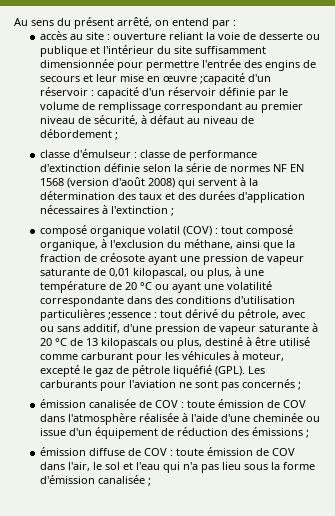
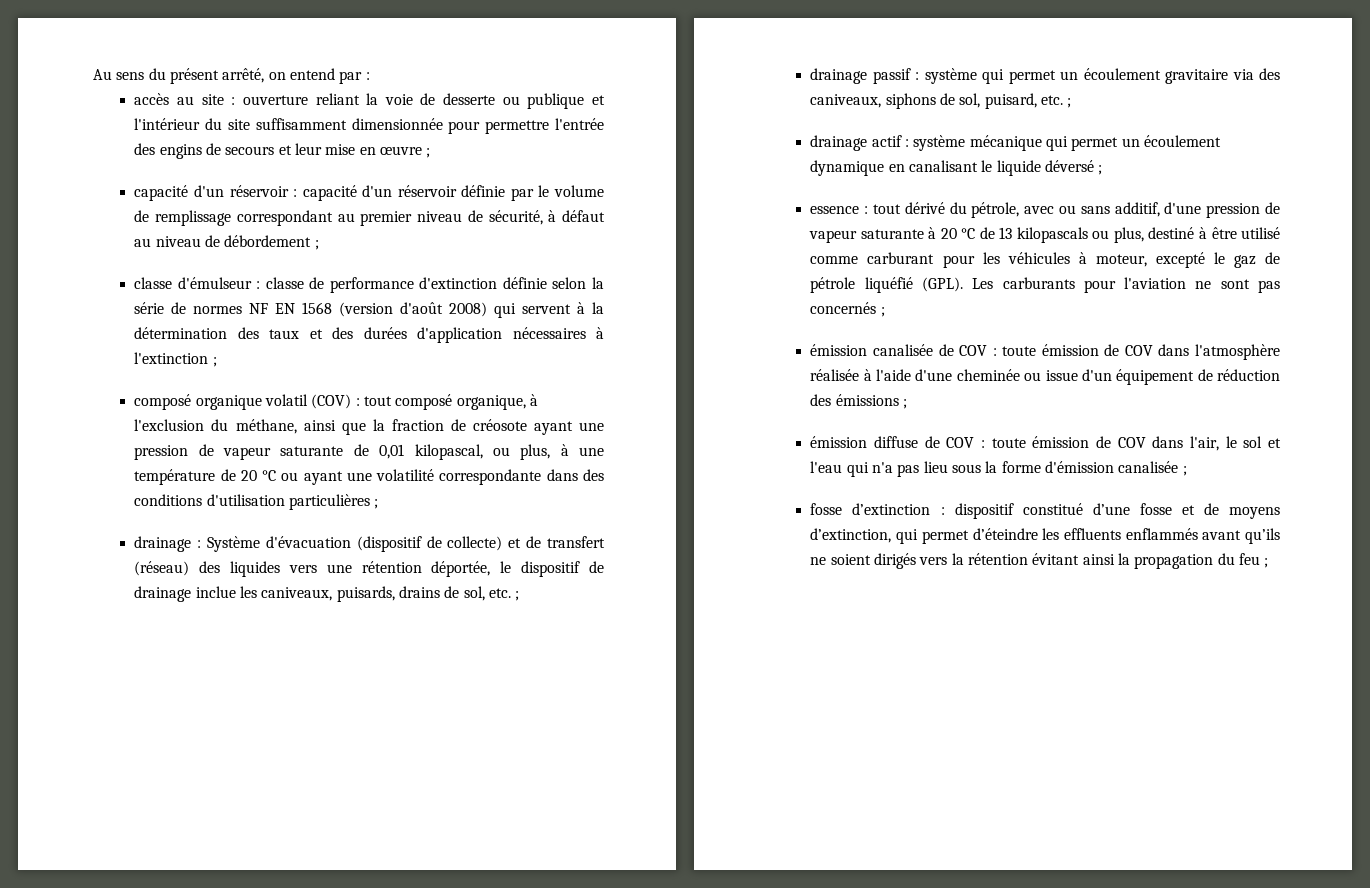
[200,73,246,85] ;capacité -> [426,148,431,158] [134,185,189,201] ; // capacité
[108,312,152,320] ;essence -> [374,499,379,509] [134,536,606,552] [134,561,605,577] [134,586,520,602] [810,68,1280,84] [810,93,1072,109] [810,135,1221,151] [810,160,1103,176] [810,206,860,214] ; // drainage : Système d'évacuation (dispositif de collecte) et de transfert (réseau) des liquides vers une rétention déportée, le dispositif de drainage inclue les caniveaux, puisards, drains de sol, etc. ; // drainage passif : système qui permet un écoulement gravitaire via des caniveaux, siphons de sol, puisard, etc. ; // drainage actif : système mécanique qui permet un écoulement dynamique en canalisant le liquide déversé ; // essence
(152, 482) none -> [810,503,1280,519] [810,528,1280,544] [810,553,1269,569] // fosse d’extinction : dispositif constitué d’une fosse et de moyens d’extinction, qui permet d’éteindre les effluents enflammés avant qu’ils ne soient dirigés vers la rétention évitant ainsi la propagation du feu ;

